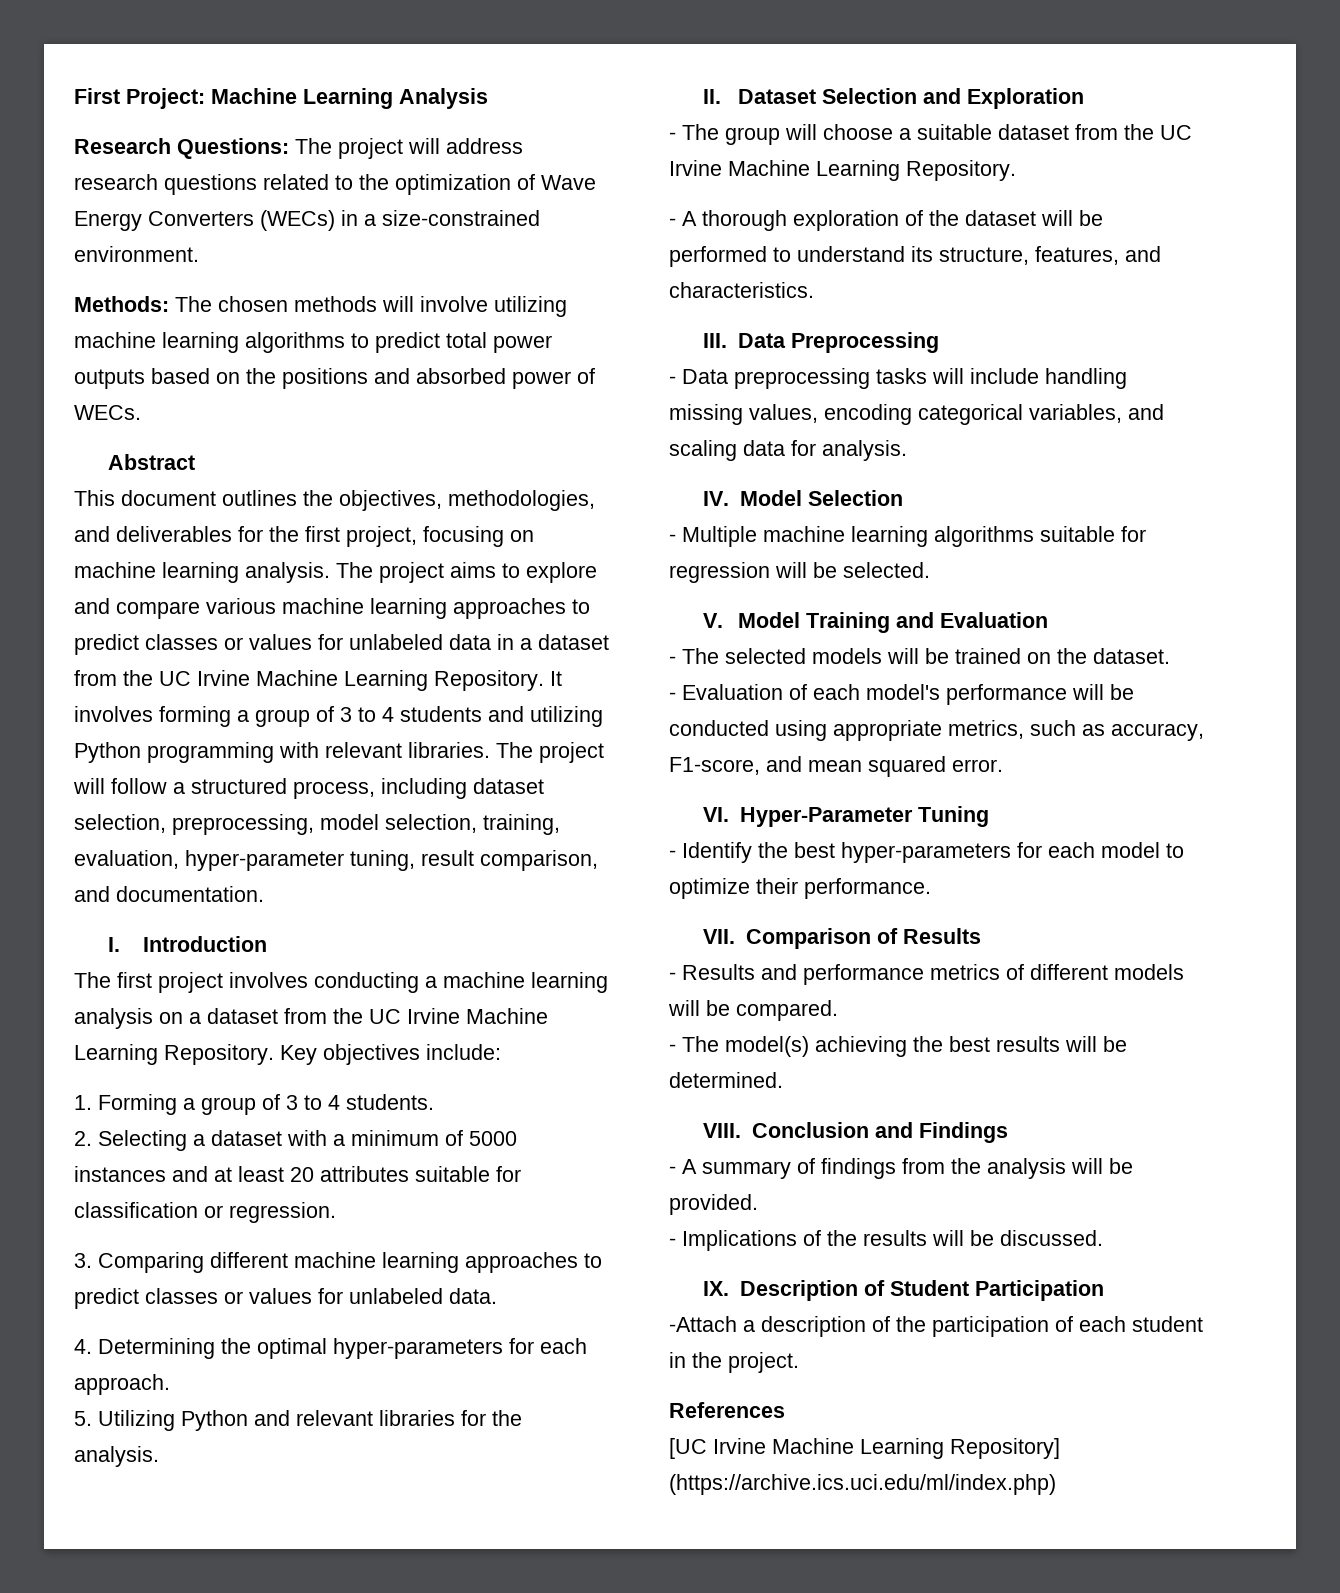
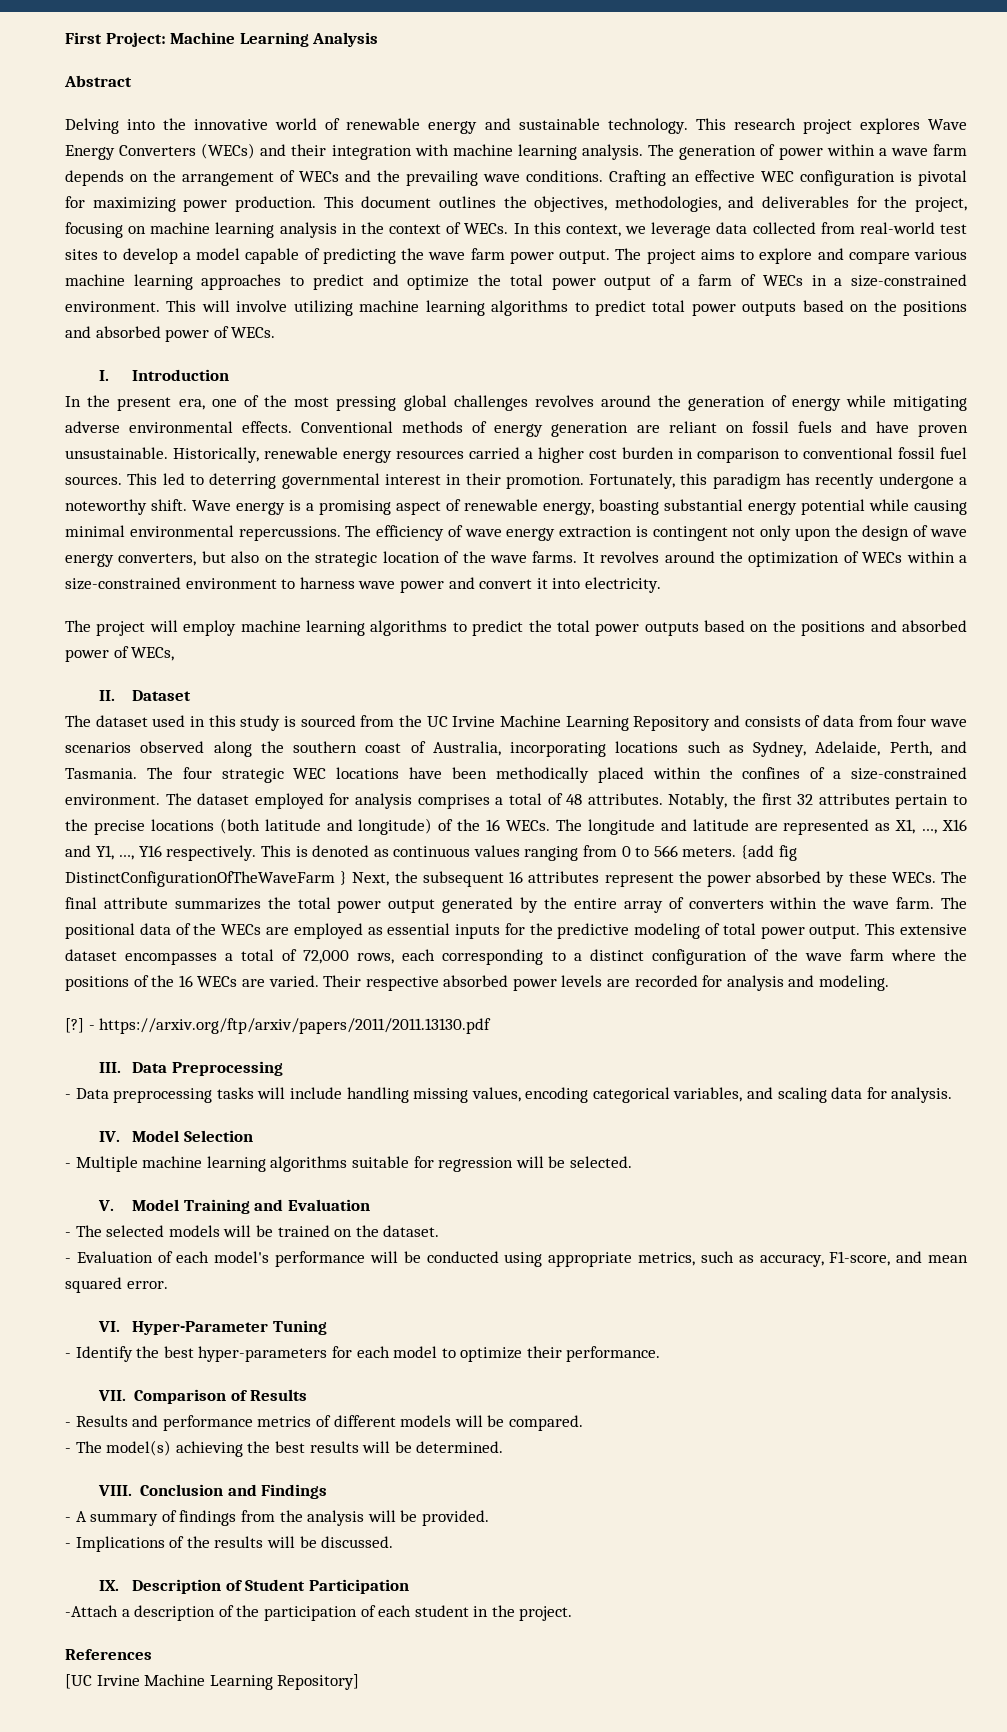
[74,138,523,159] [74,174,596,195] [74,210,335,231] Research Questions: The project will address research questions related to the optimization of Wave Energy Converters (WECs) -> [64,75,132,87] [65,118,968,134] [65,143,968,160] [65,170,967,186] [65,196,967,212] [65,222,967,238] [65,248,967,264] [65,274,803,290] Abstract // Delving into the innovative world of renewable energy and sustainable technology. This research project explores Wave Energy Converters (WECs) and their integration with machine learning analysis. The generation of power within a wave farm depends on the arrangement of WECs and the prevailing wave conditions. Crafting an effective WEC configuration is pivotal for maximizing power production. This document outlines the objectives, methodologies, and deliverables for the project, focusing on machine learning analysis in the context of WECs. In this context, we leverage data collected from real-world test sites to develop a model capable of predicting the wave farm power output. The project aims to explore and compare various machine learning approaches to predict and optimize the total power output of a farm of WECs
[74,296,377,312] // Methods: The chosen methods -> [166,300,197,312] This
[108,454,196,470] [74,490,595,511] [74,526,534,547] [74,562,597,583] [74,598,590,619] [74,634,609,655] [74,670,562,691] [74,706,603,727] [74,742,604,763] [73,778,544,799] [74,814,560,835] [74,850,598,871] [74,886,264,902] [108,936,267,952] [74,972,608,993] [74,1008,548,1029] [74,1044,501,1065] [74,1094,434,1115] [74,1130,517,1151] [74,1166,521,1182] [74,1202,336,1223] [74,1252,602,1273] [74,1288,497,1309] [74,1338,587,1359] [74,1374,170,1395] [74,1410,522,1431] [74,1446,159,1467] [703,88,1084,109] [669,124,1192,145] [669,160,1016,181] [669,210,1103,231] [669,246,1161,267] [669,282,814,298] Abstract // This document outlines the objectives, methodologies, and deliverables for the first project, focusing on machine learning analysis. The project aims to explore and compare various machine learning approaches to predict classes or values for unlabeled data in a dataset from the UC Irvine Machine Learning Repository. It involves forming a group of 3 to 4 students and utilizing Python programming with relevant libraries. The project will follow a structured process, including dataset selection, preprocessing, model selection, training, evaluation, hyper-parameter tuning, result comparison, and documentation. // I. Introduction // The first project involves conducting a machine learning analysis on a dataset from the UC Irvine Machine Learning Repository. Key objectives include: // 1. Forming a group of 3 to 4 students. // 2. Selecting a dataset with a minimum of 5000 instances and at least 20 attributes suitable for classification or regression. // 3. Comparing different machine learning approaches to predict classes or values for unlabeled data. // 4. Determining the optimal hyper-parameters for each approach. // 5. Utilizing Python and relevant libraries for the analysis. // II. Dataset Selection and Exploration // - The group will choose a suitable dataset from the UC Irvine Machine Learning Repository. // - A thorough exploration of the dataset will be performed to understand its structure, features, and characteristics. -> [98,369,230,381] [65,395,967,411] [65,421,969,437] [65,447,967,463] [65,473,967,489] [65,499,967,515] [65,525,967,541] [65,551,967,567] [65,577,661,593] [65,620,968,636] [65,646,175,662] [98,690,192,701] [65,715,967,731] [65,741,967,757] [65,767,968,783] [65,793,967,809] [65,818,967,835] [65,845,797,861] [65,871,967,887] [65,897,968,913] [65,923,967,939] [65,949,967,965] [65,975,890,991] [65,1018,492,1034] I. Introduction // In the present era, one of the most pressing global challenges revolves around the generation of energy while mitigating adverse environmental effects. Conventional methods of energy generation are reliant on fossil fuels and have proven unsustainable. Historically, renewable energy resources carried a higher cost burden in comparison to conventional fossil fuel sources. This led to deterring governmental interest in their promotion. Fortunately, this paradigm has recently undergone a noteworthy shift. Wave energy is a promising aspect of renewable energy, boasting substantial energy potential while causing minimal environmental repercussions. The efficiency of wave energy extraction is contingent not only upon the design of wave energy converters, but also on the strategic location of the wave farms. It revolves around the optimization of WECs within a size-constrained environment to harness wave power and convert it into electricity. // The project will employ machine learning algorithms to predict the total power outputs based on the positions and absorbed power of WECs, // II. Dataset // The dataset used in this study is sourced from the UC Irvine Machine Learning Repository and consists of data from four wave scenarios observed along the southern coast of Australia, incorporating locations such as Sydney, Adelaide, Perth, and Tasmania. The four strategic WEC locations have been methodically placed within the confines of a size-constrained environment. The dataset employed for analysis comprises a total of 48 attributes. Notably, the first 32 attributes pertain to the precise locations (both latitude and longitude) of the 16 WECs. The longitude and latitude are represented as X1, …, X16 and Y1, …, Y16 respectively. This is denoted as continuous values ranging from 0 to 566 meters. {add fig DistinctConfigurationOfTheWaveFarm } Next, the subsequent 16 attributes represent the power absorbed by these WECs. The final attribute summarizes the total power output generated by the entire array of converters within the wave farm. The positional data of the WECs are employed as essential inputs for the predictive modeling of total power output. This extensive dataset encompasses a total of 72,000 rows, each corresponding to a distinct configuration of the wave farm where the positions of the 16 WECs are varied. Their respective absorbed power levels are recorded for analysis and modeling. // [?] - https://arxiv.org/ftp/arxiv/papers/2011/2011.13130.pdf
[669,1474,1056,1495] (https://archive.ics.uci.edu/ml/index.php) -> (360, 1682) none

